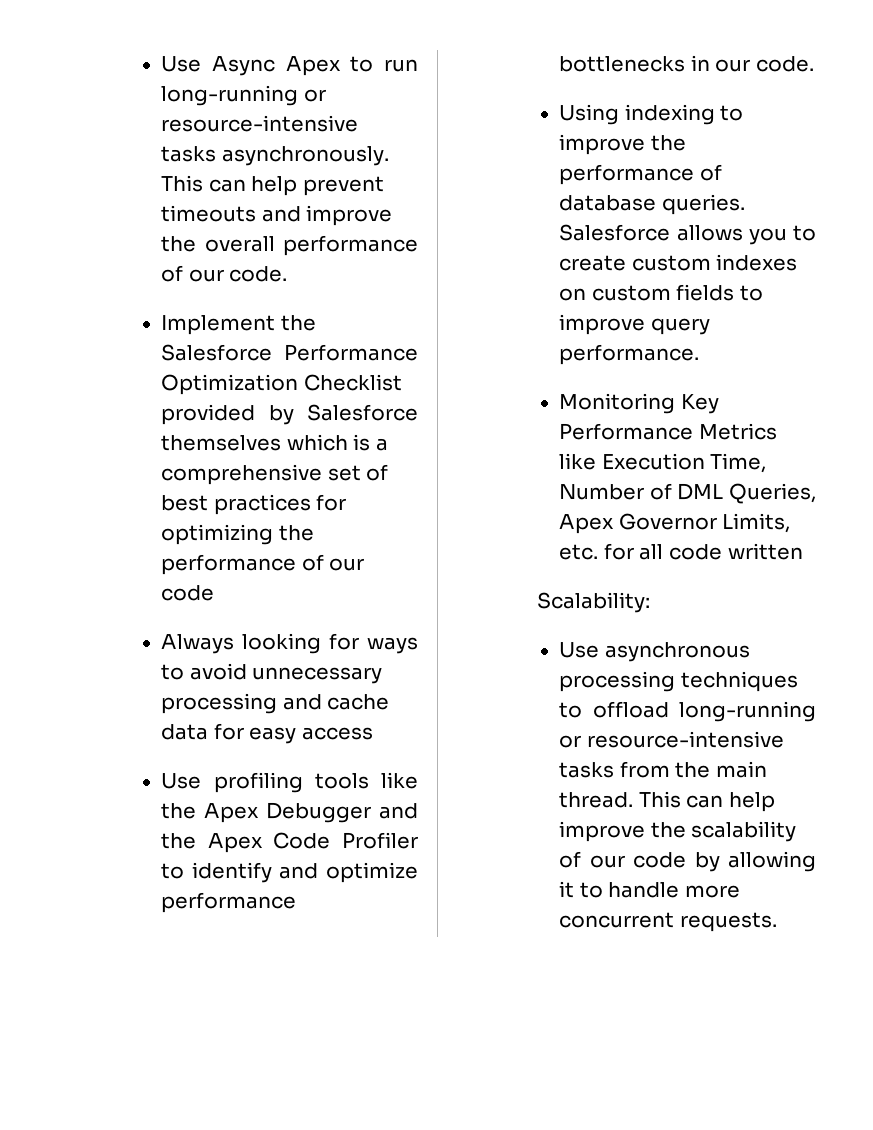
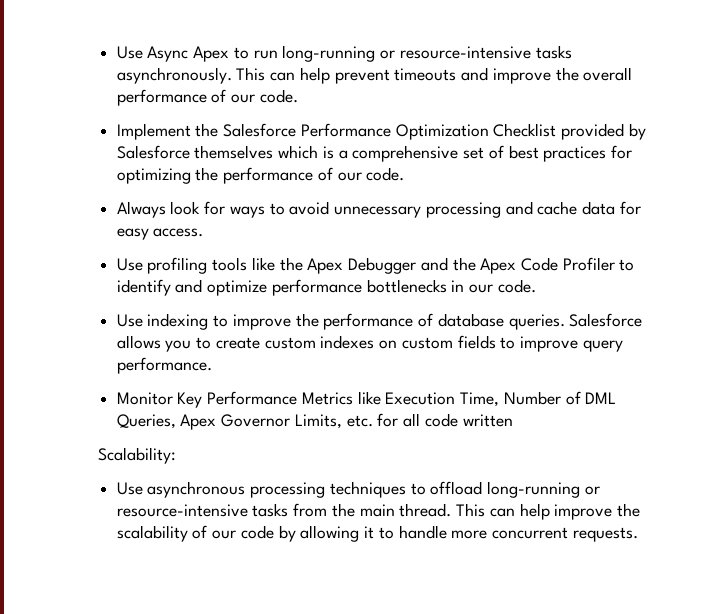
[161,585,215,601] code -> [366,167,405,181] code.
[242,633,322,654] looking -> [170,201,201,215] look
[301,727,373,740] access -> [153,228,204,237] access.
[559,104,620,125] Using -> [116,314,143,327] Use
[559,393,676,414] Monitoring -> [116,392,173,405] Monitor

